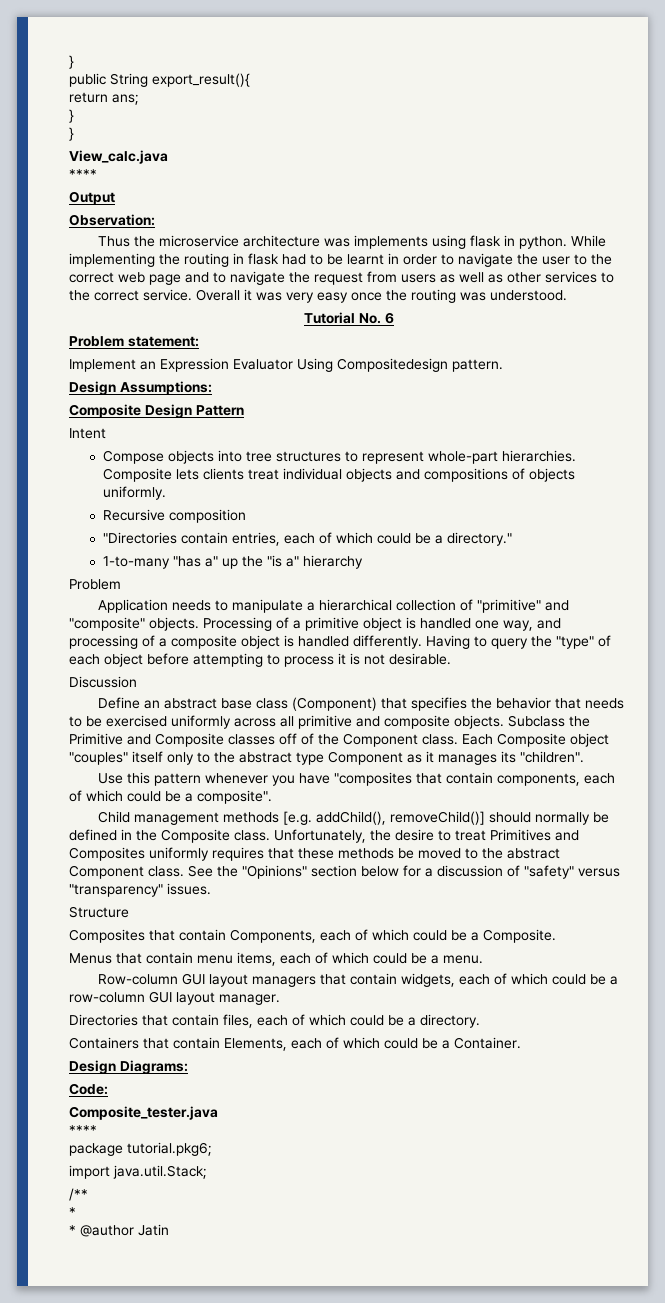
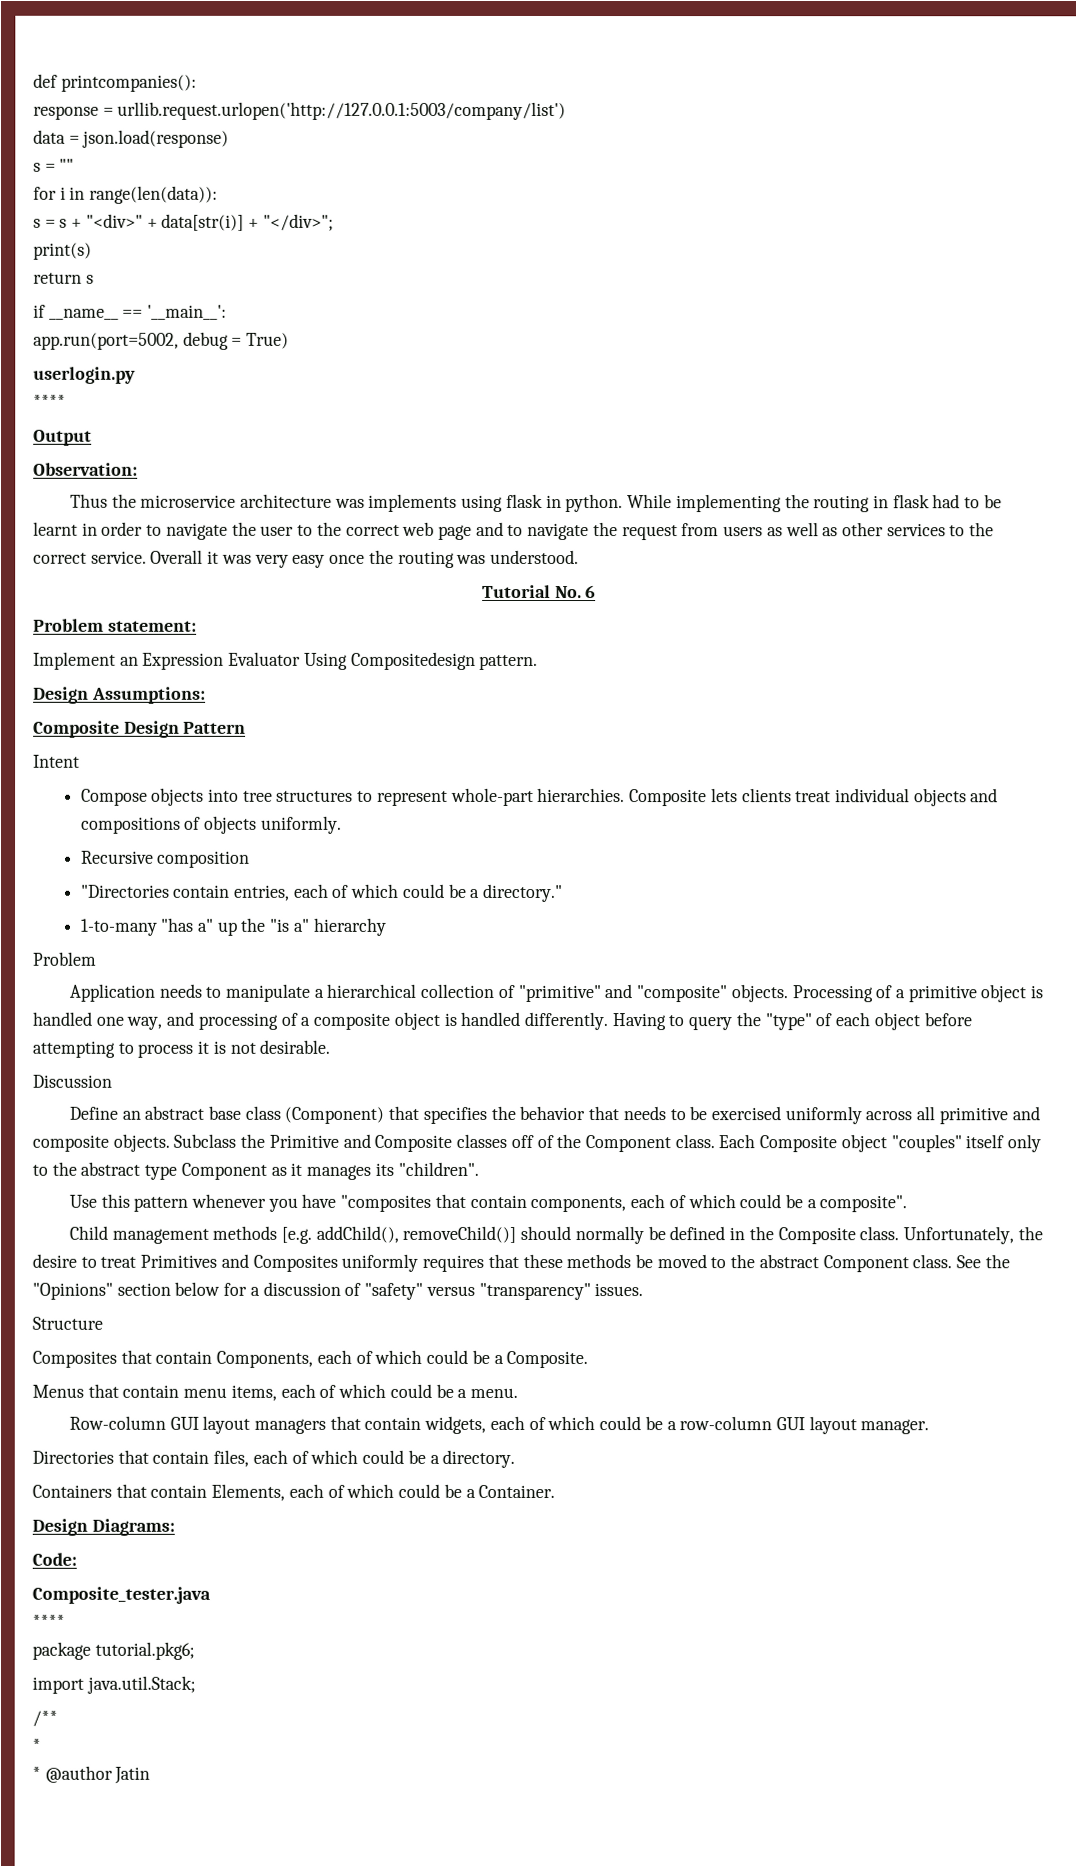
[69,55,74,69] [69,73,250,87] [69,92,139,105] [69,109,74,123] [69,127,74,141] [69,150,168,164] } // public String export_result(){ // return ans; // } // } // View_calc.java -> [33,73,197,92] [33,101,567,121] [33,129,230,148] [33,158,75,172] [33,185,219,204] [33,213,334,231] [33,242,92,260] [33,272,94,284] [33,304,228,320] [33,331,290,350] [33,366,136,384] def printcompanies(): // response = urllib.request.urlopen('http://127.0.0.1:5003/company/list') // data = json.load(response) // s = "" // for i in range(len(data)): // s = s + "<div>" + data[str(i)] + "</div>"; // print(s) // return s // if __name__ == '__main__': // app.run(port=5002, debug = True) // userlogin.py

